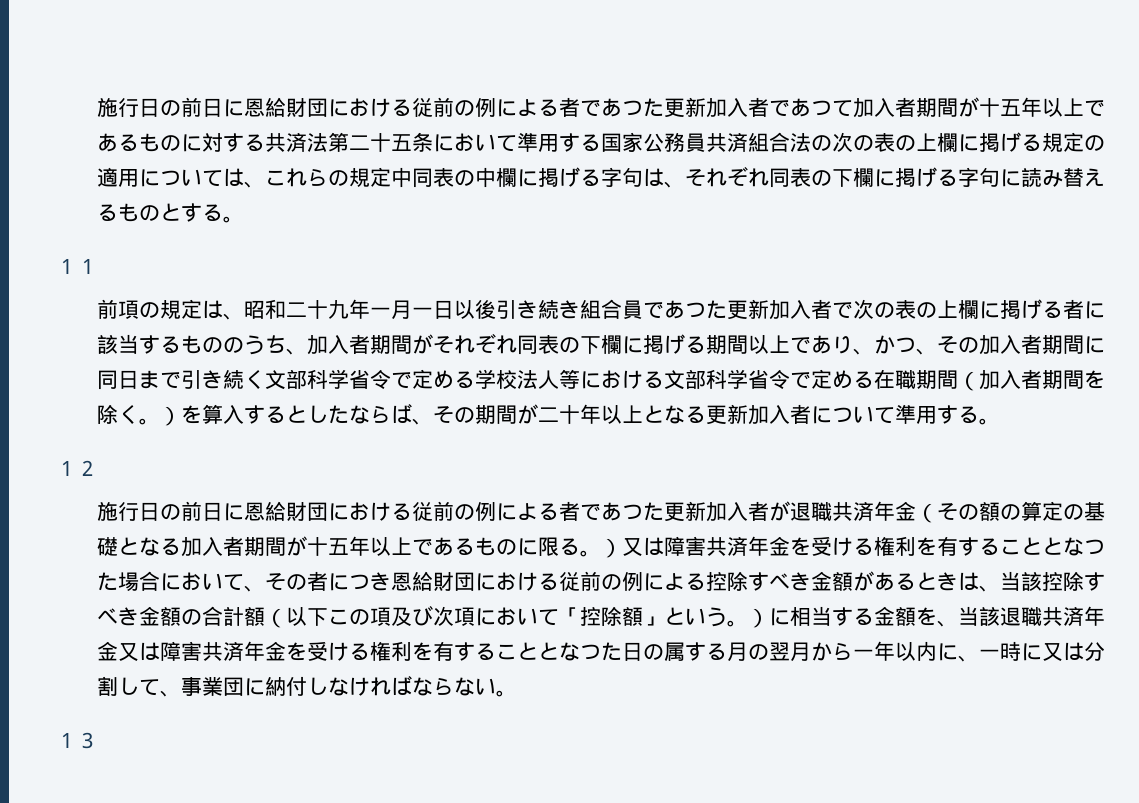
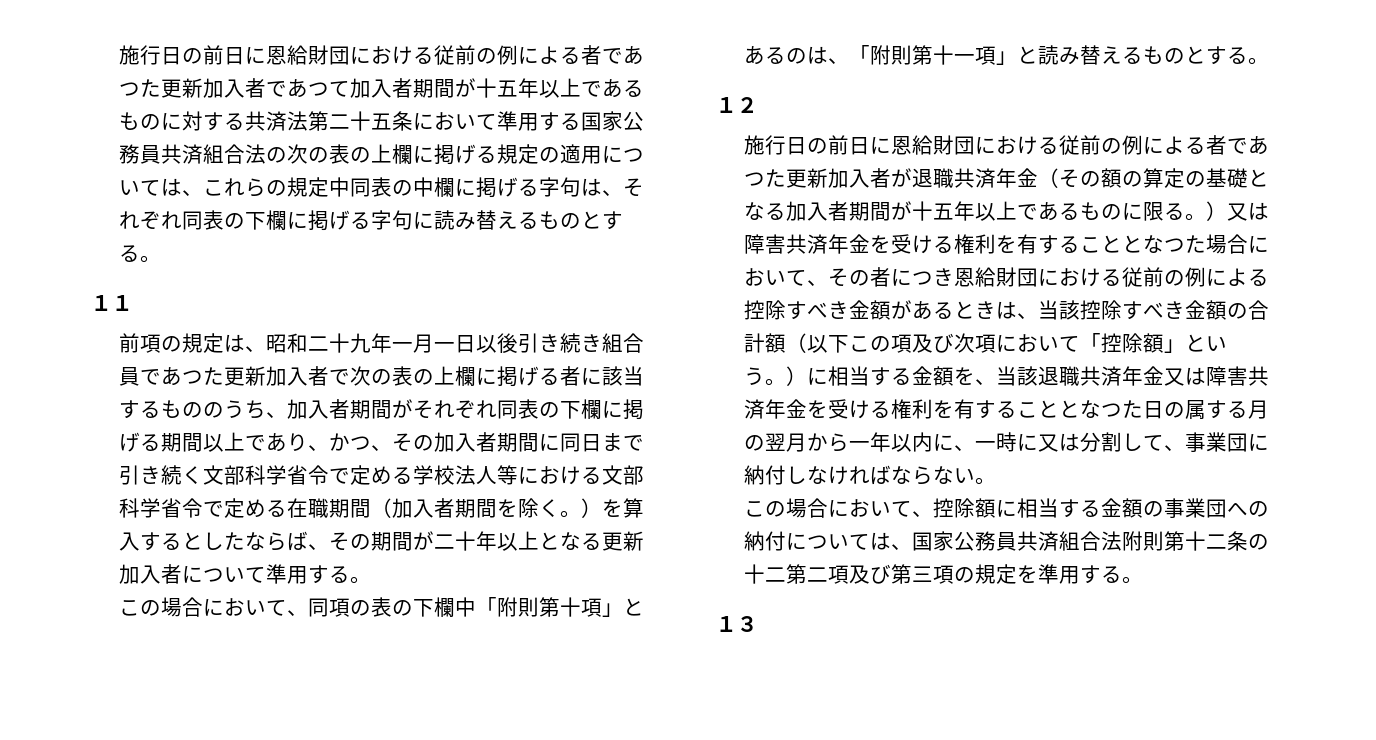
(1001, 421) none -> [118,597,644,617] [743,45,1269,65] // この場合において、同項の表の下欄中「附則第十項」とあるのは、「附則第十一項」と読み替えるものとする。
(518, 693) none -> [743,498,1269,518] [743,531,1269,551] [743,564,1143,584] // この場合において、控除額に相当する金額の事業団への納付については、国家公務員共済組合法附則第十二条の十二第二項及び第三項の規定を準用する。

